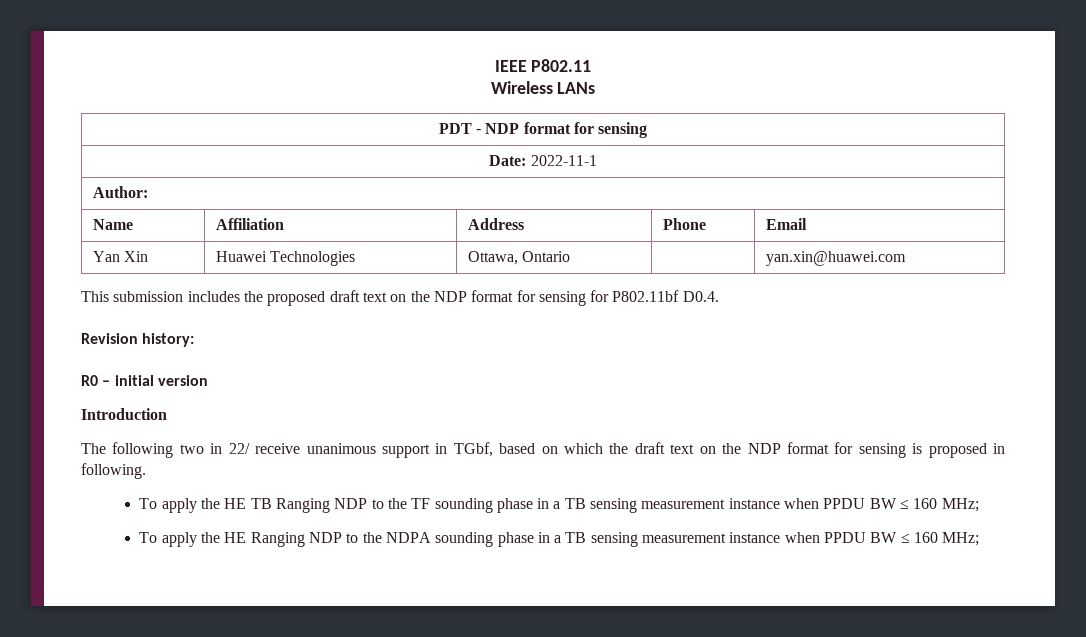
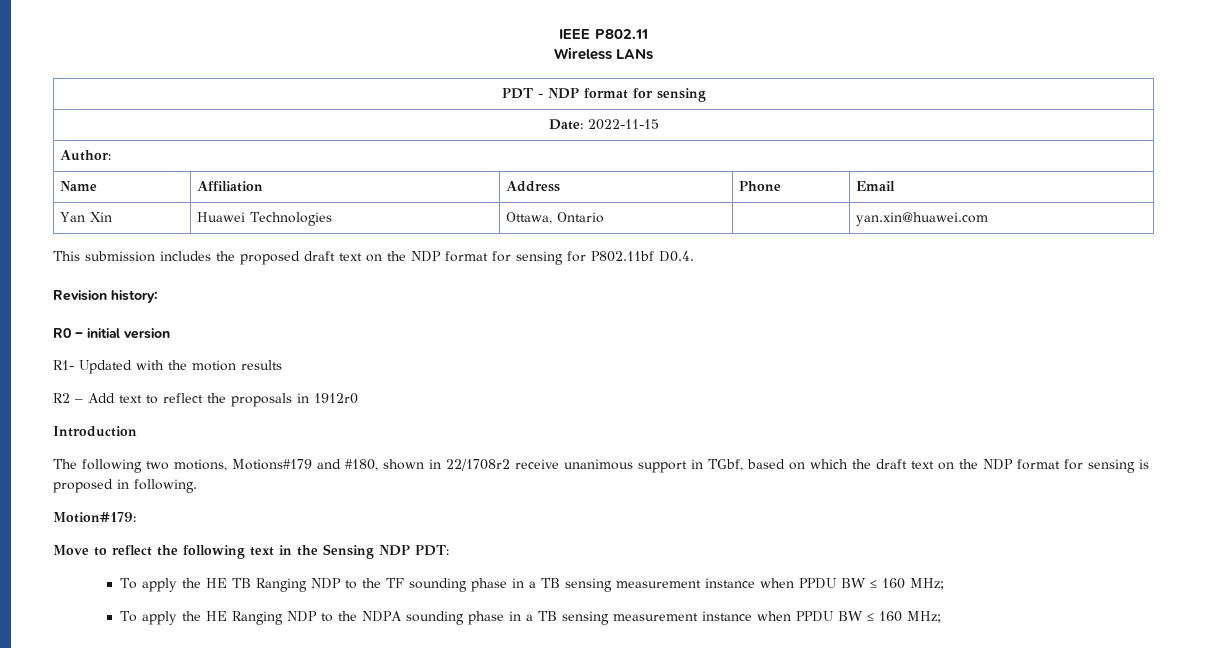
[530,155,597,166] 2022-11-1 -> [587,119,659,130] 2022-11-15
[81,408,167,420] [81,442,250,458] Introduction // The following two in 22/ -> [53,360,282,374] [53,393,358,407] [53,426,137,437] [53,459,510,473] R1- Updated with the motion results // R2 – Add text to reflect the proposals in 1912r0 // Introduction // The following two motions, Motions#179 and #180, shown in 22/1708r2
(146, 471) none -> [53,512,136,523] [53,544,449,559] // Motion#179: // Move to reflect the following text in the Sensing NDP PDT:

